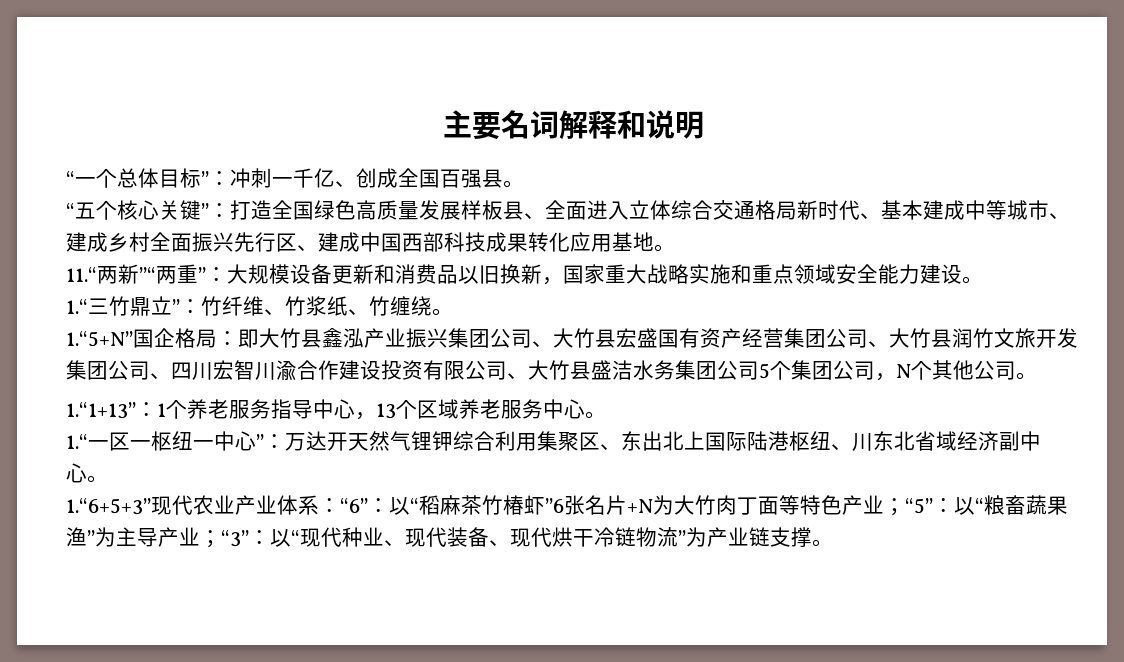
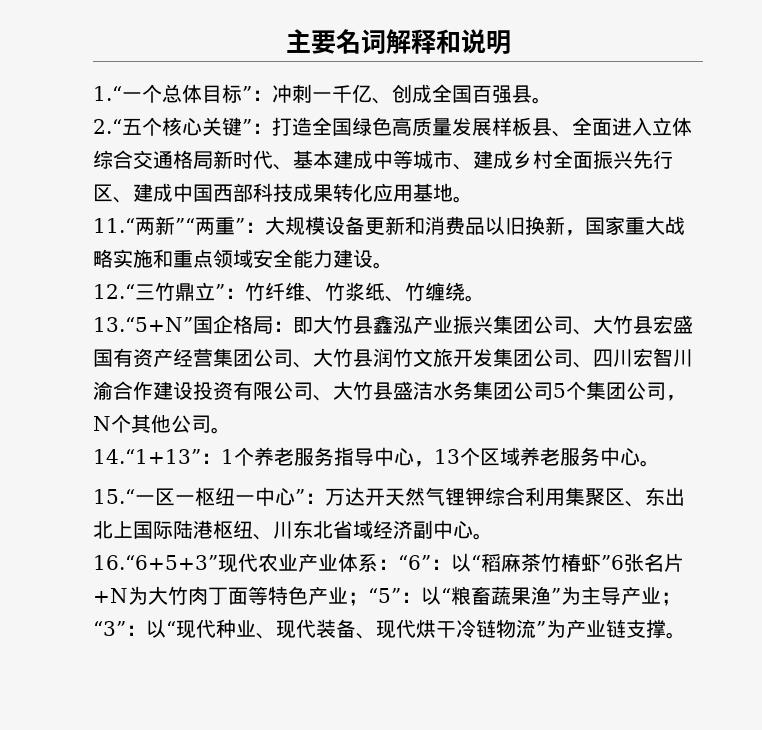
[66,171,75,186] “ -> [93,86,122,101] 1.“
[66,203,75,218] “ -> [93,119,122,134] 2.“
[66,299,88,314] 1.“ -> [93,284,135,299] 12.“
[66,331,133,347] 1.“5+N” -> [93,317,193,332] 13.“5+N”
[66,402,136,419] 1.“1+13” -> [93,449,201,464] 14.“1+13”
[66,434,88,449] 1.“ -> [93,489,135,504] 15.“
[66,498,151,515] 1.“6+5+3” -> [93,555,218,570] 16.“6+5+3”

